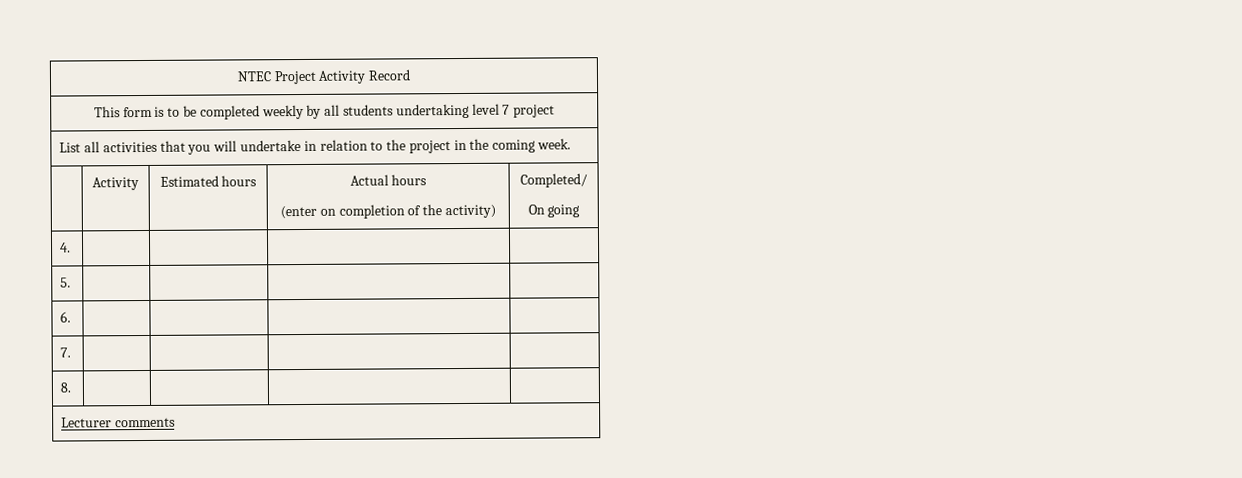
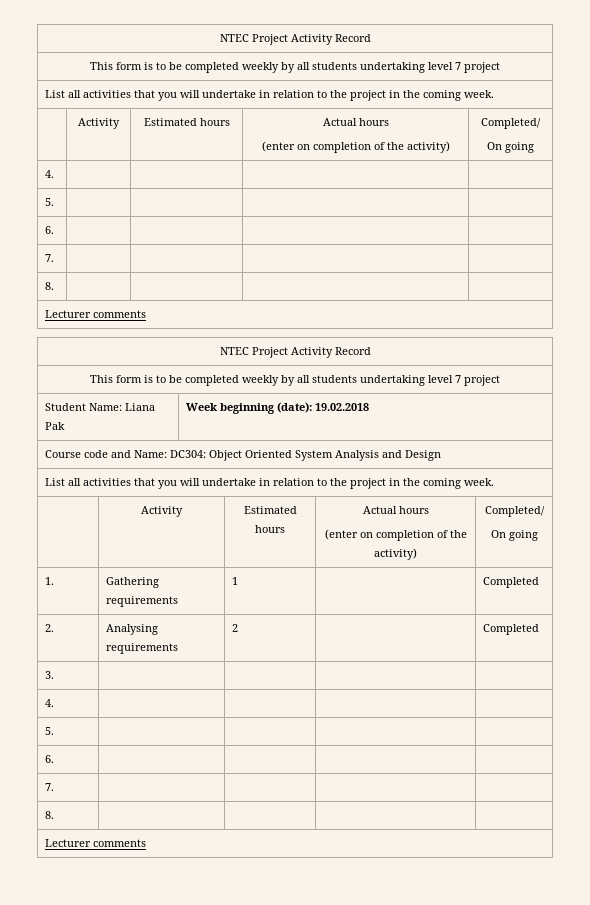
(177, 422) none -> [219,347,371,358] [90,375,500,386] [45,403,156,411] [45,422,66,430] [186,402,370,414] [45,450,442,461] [45,478,495,489] [141,506,183,517] [243,506,297,514] [255,525,285,533] [362,506,429,514] [324,529,467,541] [374,548,417,560] [484,506,545,517] [490,530,538,541] [45,577,55,585] [106,577,160,588] [106,596,179,607] [232,577,239,585] [483,577,540,588] [45,624,55,632] [106,624,159,635] [106,643,179,654] [232,624,239,632] [483,624,540,635] [45,671,55,679] [45,699,55,707] [45,727,55,735] [45,755,55,763] [45,783,55,791] [45,811,55,819] [45,839,147,847] // NTEC Project Activity Record // This form is to be completed weekly by all students undertaking level 7 project // Student Name: Liana Pak | Week beginning (date): 19.02.2018 // Course code and Name: DC304: Object Oriented System Analysis and Design // List all activities that you will undertake in relation to the project in the coming week. // | Activity | Estimated hours | Actual hours // (enter on completion of the activity) | Completed/ // On going // 1. | Gathering requirements | 1 | | Completed // 2. | Analysing requirements | 2 | | Completed // 3. | | | | // 4. | | | | // 5. | | | | // 6. | | | | // 7. | | | | // 8. | | | | // Lecturer comments

